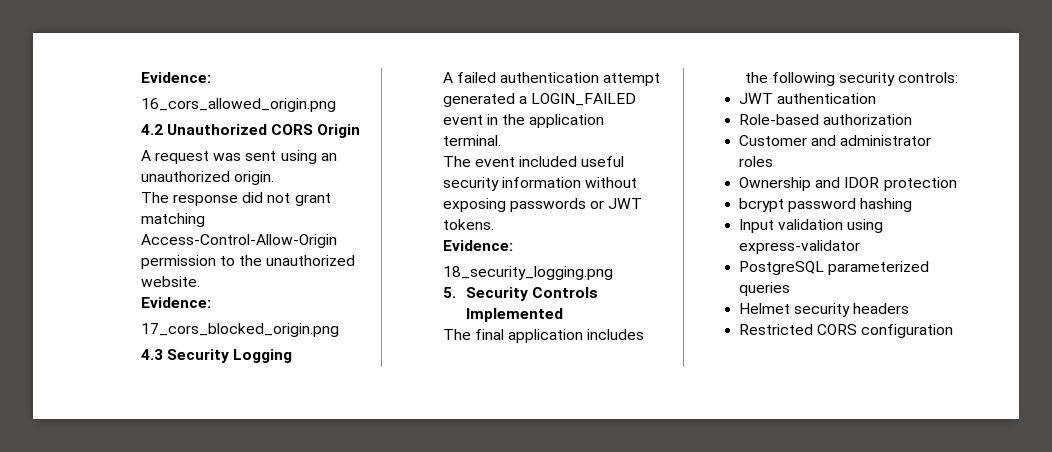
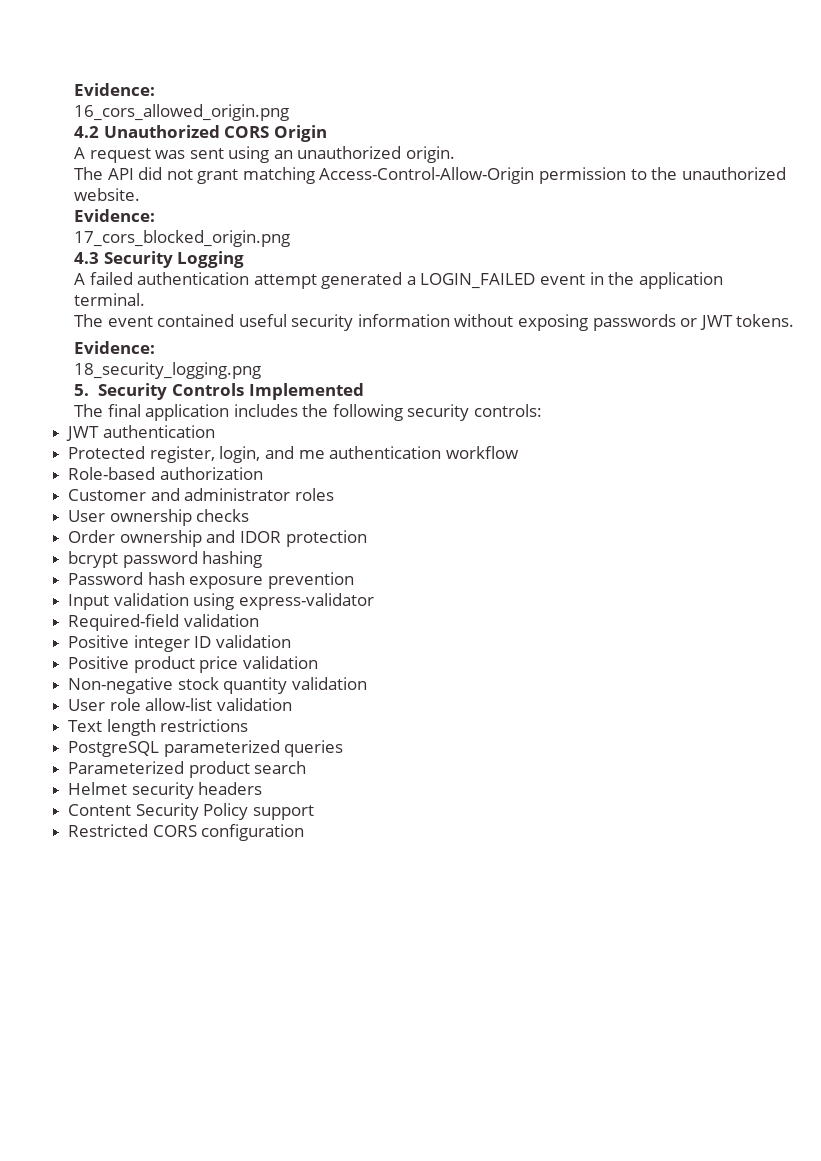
[173,194,239,206] response -> [107,168,134,180] API
[519,156,578,167] included -> [157,314,235,327] contained
(877, 98) none -> [68,446,519,463] // Protected register, login, and me authentication workflow
[738,177,811,191] Ownership -> [68,509,250,526] [68,530,202,547] User ownership checks // Order ownership
(913, 205) none -> [68,572,354,589] // Password hash exposure prevention
(860, 247) none -> [68,614,259,631] [68,635,291,652] [68,656,318,673] [68,677,367,694] [68,698,292,711] [68,719,249,736] // Required-field validation // Positive integer ID validation // Positive product price validation // Non-negative stock quantity validation // User role allow-list validation // Text length restrictions
(790, 289) none -> [68,761,307,778] // Parameterized product search
(910, 308) none -> [68,803,314,820] // Content Security Policy support

